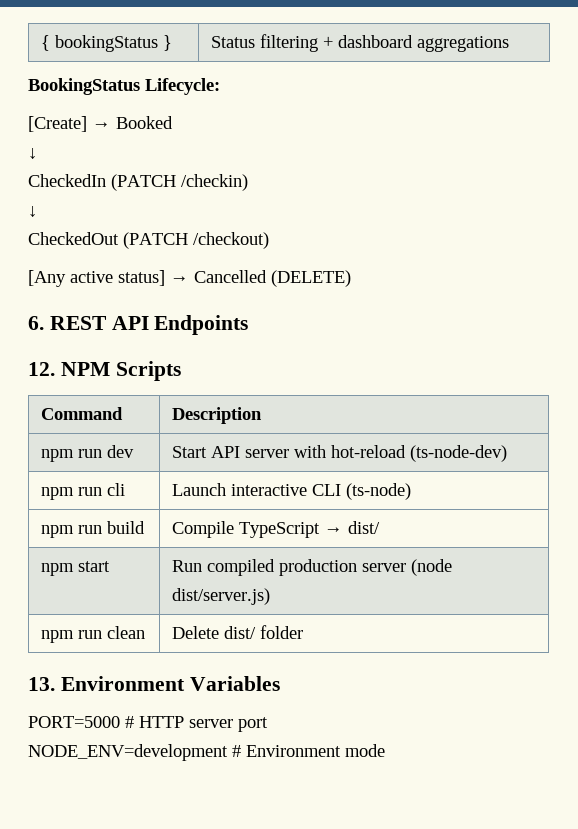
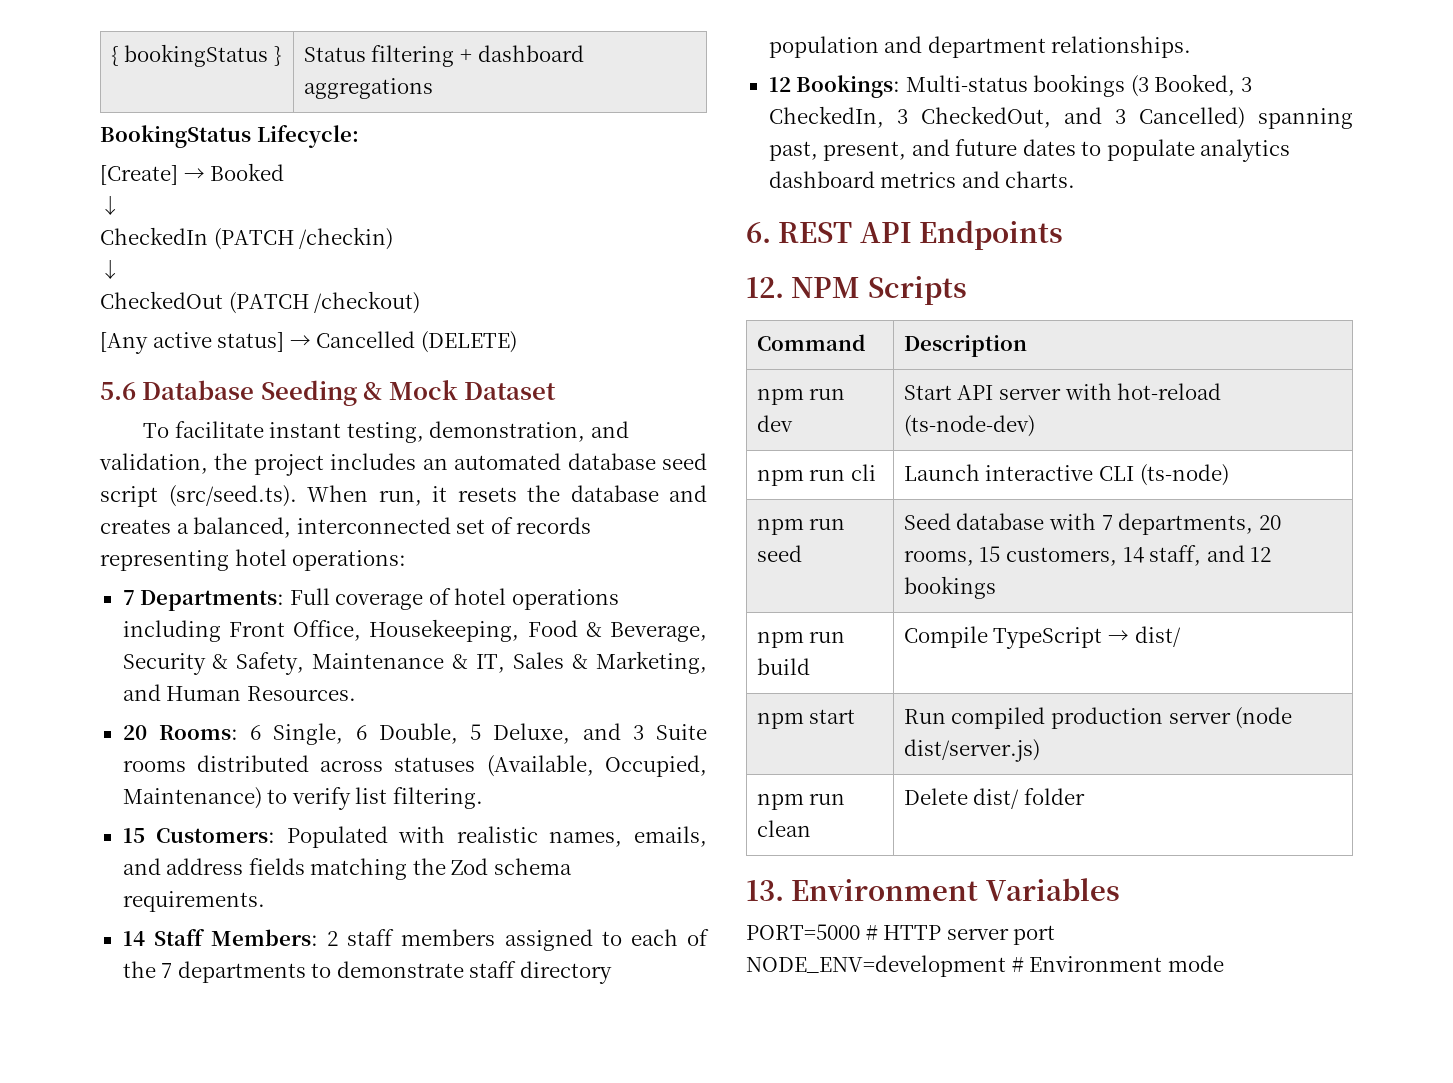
(351, 278) none -> [100,380,557,406] [143,421,629,443] [99,453,708,476] [100,485,707,507] [100,517,592,538] [100,549,407,571] [122,588,619,611] [122,619,707,642] [122,651,708,675] [122,684,356,701] [122,723,707,745] [122,755,708,777] [122,787,483,810] [122,826,707,848] [122,858,572,880] [122,891,265,912] [122,929,710,951] [122,961,612,984] [768,36,1192,58] [768,74,1252,98] [768,106,1353,129] [768,139,1291,162] [768,171,1076,188] // 5.6 Database Seeding & Mock Dataset // To facilitate instant testing, demonstration, and validation, the project includes an automated database seed script (src/seed.ts). When run, it resets the database and creates a balanced, interconnected set of records representing hotel operations: // 7 Departments: Full coverage of hotel operations including Front Office, Housekeeping, Food & Beverage, Security & Safety, Maintenance & IT, Sales & Marketing, and Human Resources. // 20 Rooms: 6 Single, 6 Double, 5 Deluxe, and 3 Suite rooms distributed across statuses (Available, Occupied, Maintenance) to verify list filtering. // 15 Customers: Populated with realistic names, emails, and address fields matching the Zod schema requirements. // 14 Staff Members: 2 staff members assigned to each of the 7 departments to demonstrate staff directory population and department relationships. // 12 Bookings: Multi-status bookings (3 Booked, 3 CheckedIn, 3 CheckedOut, and 3 Cancelled) spanning past, present, and future dates to populate analytics dashboard metrics and charts.
(412, 491) none -> [756,518,846,535] [756,545,802,562] [903,513,1281,535] [903,545,1272,566] [903,576,996,599] // npm run seed | Seed database with 7 departments, 20 rooms, 15 customers, 14 staff, and 12 bookings

